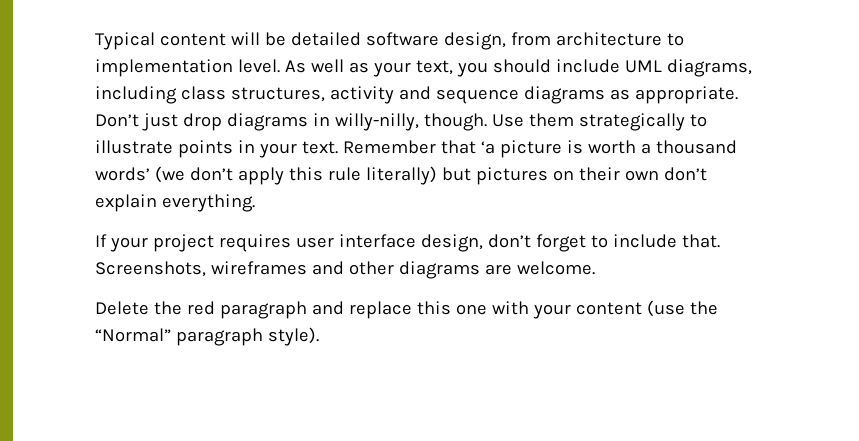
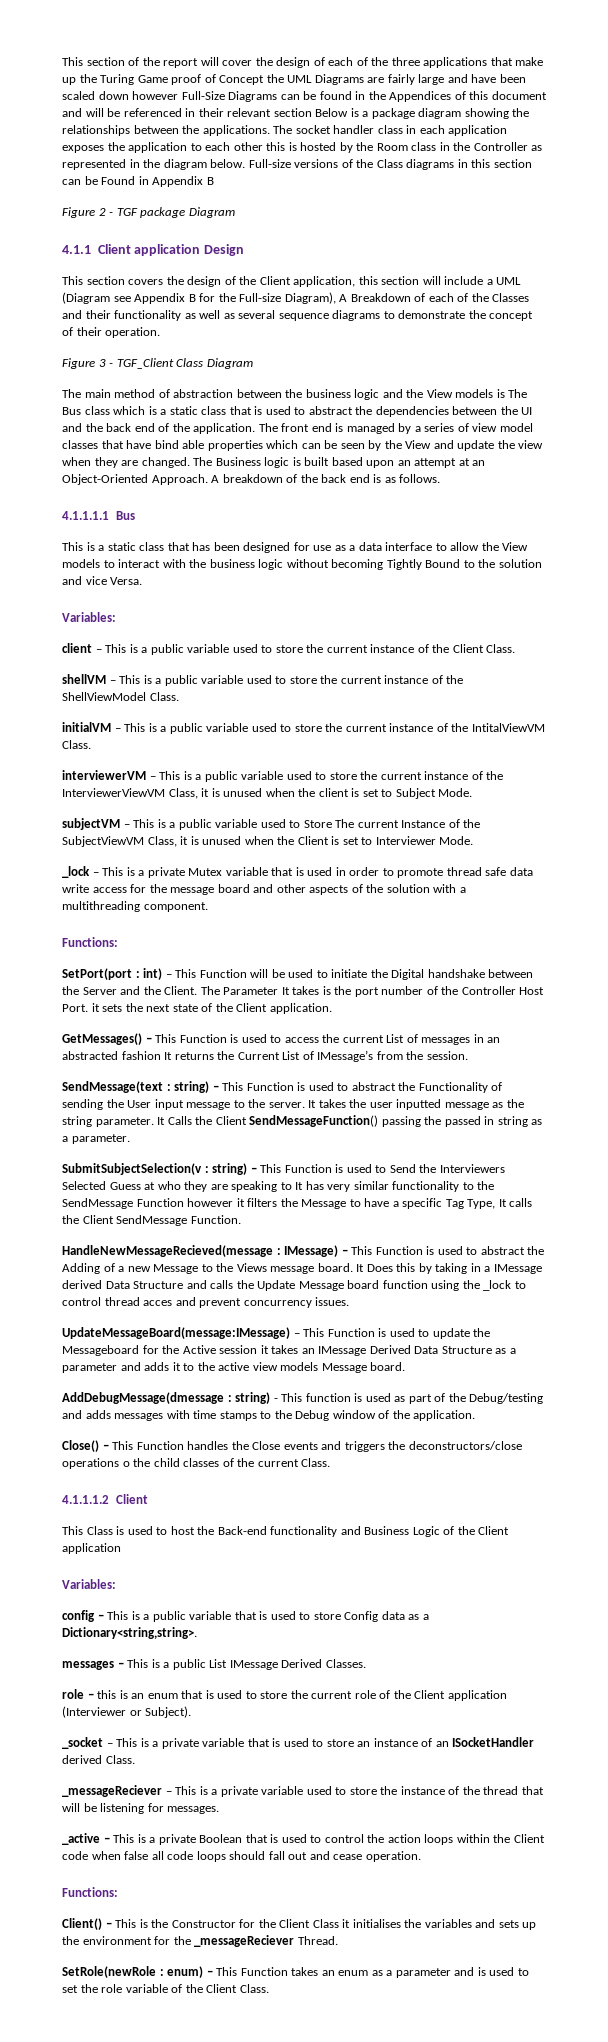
[95,32,684,50] [95,59,752,77] [95,86,738,104] [95,113,707,131] [95,140,737,158] [95,166,707,185] [95,194,255,212] [95,234,720,252] [95,261,595,279] [95,300,718,319] [95,327,319,346] Typical content will be detailed software design, from architecture to implementation level. As well as your text, you should include UML diagrams, including class structures, activity and sequence diagrams as appropriate. Don’t just drop diagrams in willy-nilly, though. Use them strategically to illustrate points in your text. Remember that ‘a picture is worth a thousand words’ (we don’t apply this rule literally) but pictures on their own don’t explain everything. // If your project requires user interface design, don’t forget to include that. Screenshots, wireframes and other diagrams are welcome. // Delete the red paragraph and replace this one with your content (use the “Normal” paragraph style). -> [62,57,544,68] [62,74,526,85] [62,91,547,102] [62,108,530,119] [62,125,508,136] [62,142,543,153] [62,159,532,170] [62,176,214,187] [62,207,235,218] [62,244,245,256] [62,276,522,287] [62,292,530,304] [62,310,534,321] [62,327,161,338] [62,358,253,369] [62,389,528,400] [62,406,533,417] [62,423,533,434] [62,440,544,451] [62,457,486,468] [62,474,441,485] [62,511,135,520] [62,542,529,553] [62,559,542,570] [62,576,143,585] [62,612,116,622] [62,643,516,655] [62,674,464,686] [62,692,179,701] [62,722,545,734] [62,740,91,749] [62,770,504,782] [62,788,473,799] [62,818,481,830] [62,836,474,847] [62,866,533,878] [62,884,466,895] [62,901,208,912] [62,937,118,947] [62,968,534,980] [62,986,545,997] [62,1003,332,1014] [62,1033,501,1045] [62,1050,468,1062] [62,1081,503,1093] [62,1099,524,1110] [62,1115,543,1127] [62,1134,130,1144] [62,1163,505,1175] [62,1181,495,1192] [62,1198,533,1209] [62,1215,241,1226] [62,1245,545,1257] [62,1263,542,1274] [62,1280,526,1291] [62,1297,350,1308] [62,1327,491,1339] [62,1345,516,1356] [62,1362,406,1373] [62,1392,544,1404] [62,1410,476,1421] [62,1440,522,1452] [62,1458,331,1469] [62,1494,148,1504] [62,1526,510,1537] [62,1543,121,1554] [62,1579,116,1589] [62,1610,429,1622] [62,1627,197,1639] [62,1659,366,1670] [62,1689,507,1701] [62,1706,192,1718] [62,1737,535,1749] [62,1755,135,1764] [62,1785,544,1797] [62,1803,220,1814] [62,1833,545,1845] [62,1851,421,1862] [62,1887,118,1897] [62,1918,537,1930] [62,1935,338,1947] [62,1966,529,1978] [62,1984,269,1993] This section of the report will cover the design of each of the three applications that make up the Turing Game proof of Concept the UML Diagrams are fairly large and have been scaled down however Full-Size Diagrams can be found in the Appendices of this document and will be referenced in their relevant section Below is a package diagram showing the relationships between the applications. The socket handler class in each application exposes the application to each other this is hosted by the Room class in the Controller as represented in the diagram below. Full-size versions of the Class diagrams in this section can be Found in Appendix B // Figure 2 - TGF package Diagram // 4.1.1 Client application Design // This section covers the design of the Client application, this section will include a UML (Diagram see Appendix B for the Full-size Diagram), A Breakdown of each of the Classes and their functionality as well as several sequence diagrams to demonstrate the concept of their operation. // Figure 3 - TGF_Client Class Diagram // The main method of abstraction between the business logic and the View models is The Bus class which is a static class that is used to abstract the dependencies between the UI and the back end of the application. The front end is managed by a series of view model classes that have bind able properties which can be seen by the View and update the view when they are changed. The Business logic is built based upon an attempt at an Object-Oriented Approach. A breakdown of the back end is as follows. // 4.1.1.1.1 Bus // This is a static class that has been designed for use as a data interface to allow the View models to interact with the business logic without becoming Tightly Bound to the solution and vice Versa. // Variables: // client – This is a public variable used to store the current instance of the Client Class. // shellVM – This is a public variable used to store the current instance of the ShellViewModel Class. // initialVM – This is a public variable used to store the current instance of the IntitalViewVM Class. // interviewerVM – This is a public variable used to store the current instance of the InterviewerViewVM Class, it is unused when the client is set to Subject Mode. // subjectVM – This is a public variable used to Store The current Instance of the SubjectViewVM Class, it is unused when the Client is set to Interviewer Mode. // _lock – This is a private Mutex variable that is used in order to promote thread safe data write access for the message board and other aspects of the solution with a multithreading component. // Functions: // SetPort(port : int) – This Function will be used to initiate the Digital handshake between the Server and the Client. The Parameter It takes is the port number of the Controller Host Port. it sets the next state of the Client application. // GetMessages() – This Function is used to access the current List of messages in an abstracted fashion It returns the Current List of IMessage’s from the session. // SendMessage(text : string) – This Function is used to abstract the Functionality of sending the User input message to the server. It takes the user inputted message as the string parameter. It Calls the Client SendMessageFunction() passing the passed in string as a parameter. // SubmitSubjectSelection(v : string) – This Function is used to Send the Interviewers Selected Guess at who they are speaking to It has very similar functionality to the SendMessage Function however it filters the Message to have a specific Tag Type, It calls the Client SendMessage Function. // HandleNewMessageRecieved(message : IMessage) – This Function is used to abstract the Adding of a new Message to the Views message board. It Does this by taking in a IMessage derived Data Structure and calls the Update Message board function using the _lock to control thread acces and prevent concurrency issues. // UpdateMessageBoard(message:IMessage) – This Function is used to update the Messageboard for the Active session it takes an IMessage Derived Data Structure as a parameter and adds it to the active view models Message board. // AddDebugMessage(dmessage : string) - This function is used as part of the Debug/testing and adds messages with time stamps to the Debug window of the application. // Close() – This Function handles the Close events and triggers the deconstructors/close operations o the child classes of the current Class. // 4.1.1.1.2 Client // This Class is used to host the Back-end functionality and Business Logic of the Client application // Variables: // config – This is a public variable that is used to store Config data as a Dictionary<string,string>. // messages – This is a public List IMessage Derived Classes. // role – this is an enum that is used to store the current role of the Client application (Interviewer or Subject). // _socket – This is a private variable that is used to store an instance of an ISocketHandler derived Class. // _messageReciever – This is a private variable used to store the instance of the thread that will be listening for messages. // _active – This is a private Boolean that is used to control the action loops within the Client code when false all code loops should fall out and cease operation. // Functions: // Client() – This is the Constructor for the Client Class it initialises the variables and sets up the environment for the _messageReciever Thread. // SetRole(newRole : enum) – This Function takes an enum as a parameter and is used to set the role variable of the Client Class.

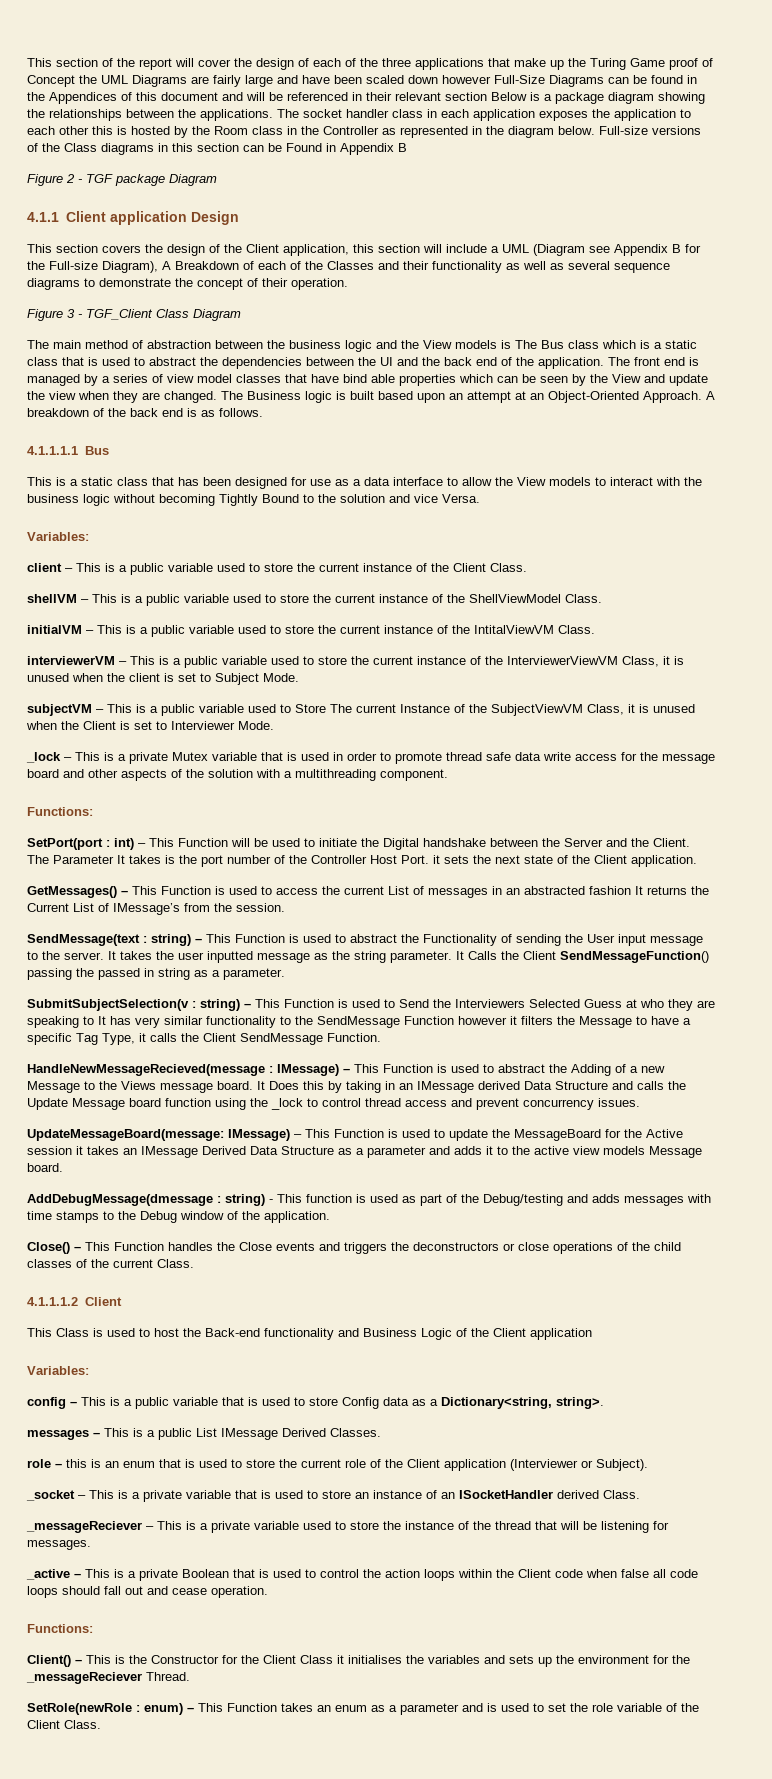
[498,1199,507,1207] It -> [139,1033,146,1042] it
[484,1266,491,1272] a -> [399,1083,413,1090] an
[143,1300,173,1306] acces -> [405,1100,447,1107] access
[62,1327,290,1339] UpdateMessageBoard(message:IMessage) -> [27,1129,290,1141] UpdateMessageBoard(message: IMessage)
[62,1345,139,1356] Messageboard -> [514,1129,601,1141] MessageBoard
[408,1441,522,1450] [62,1458,130,1469] deconstructors/close operations o -> [413,1242,628,1254] deconstructors or close operations of
[62,1627,197,1639] Dictionary<string,string>. -> [441,1397,604,1409] Dictionary<string, string>.

